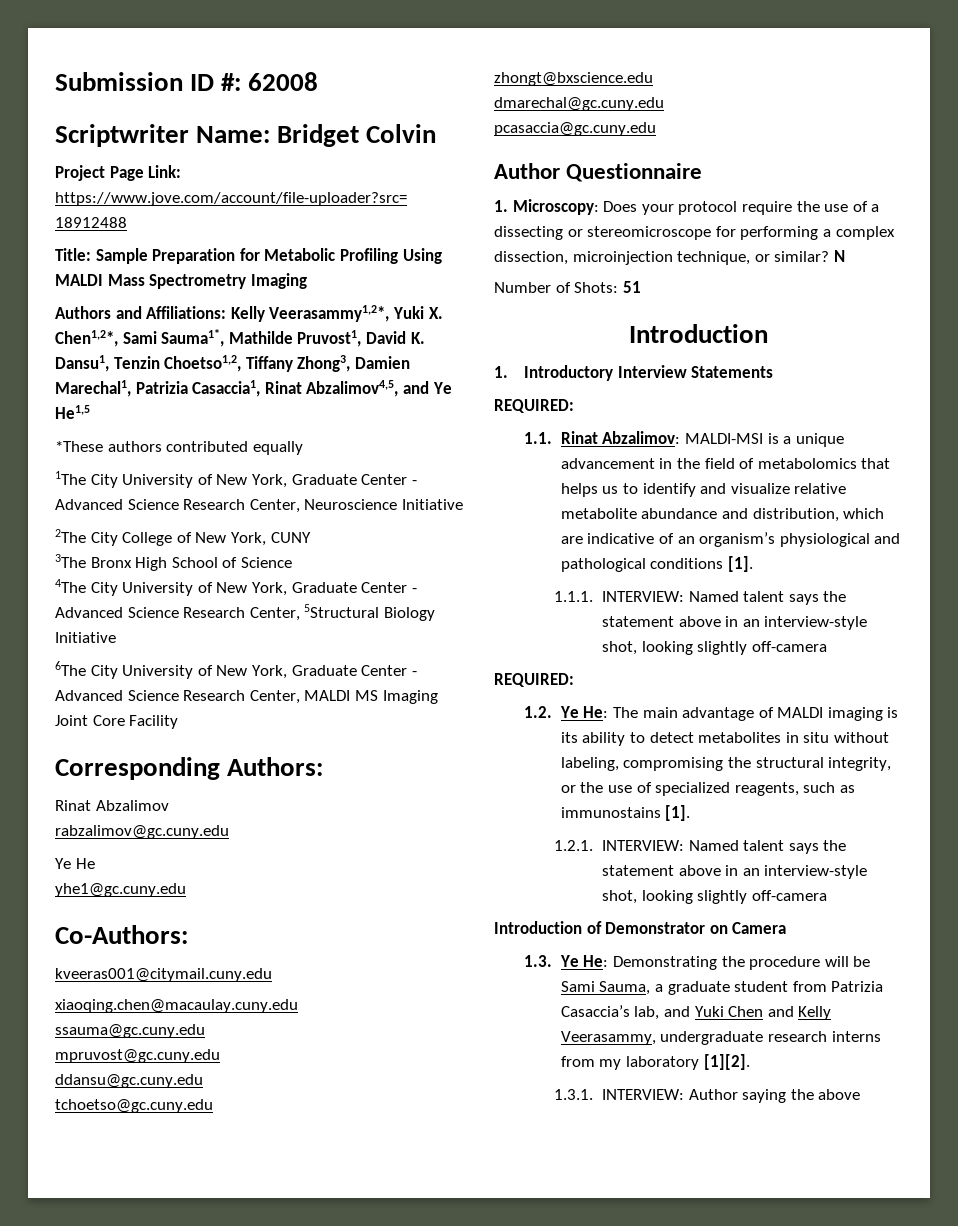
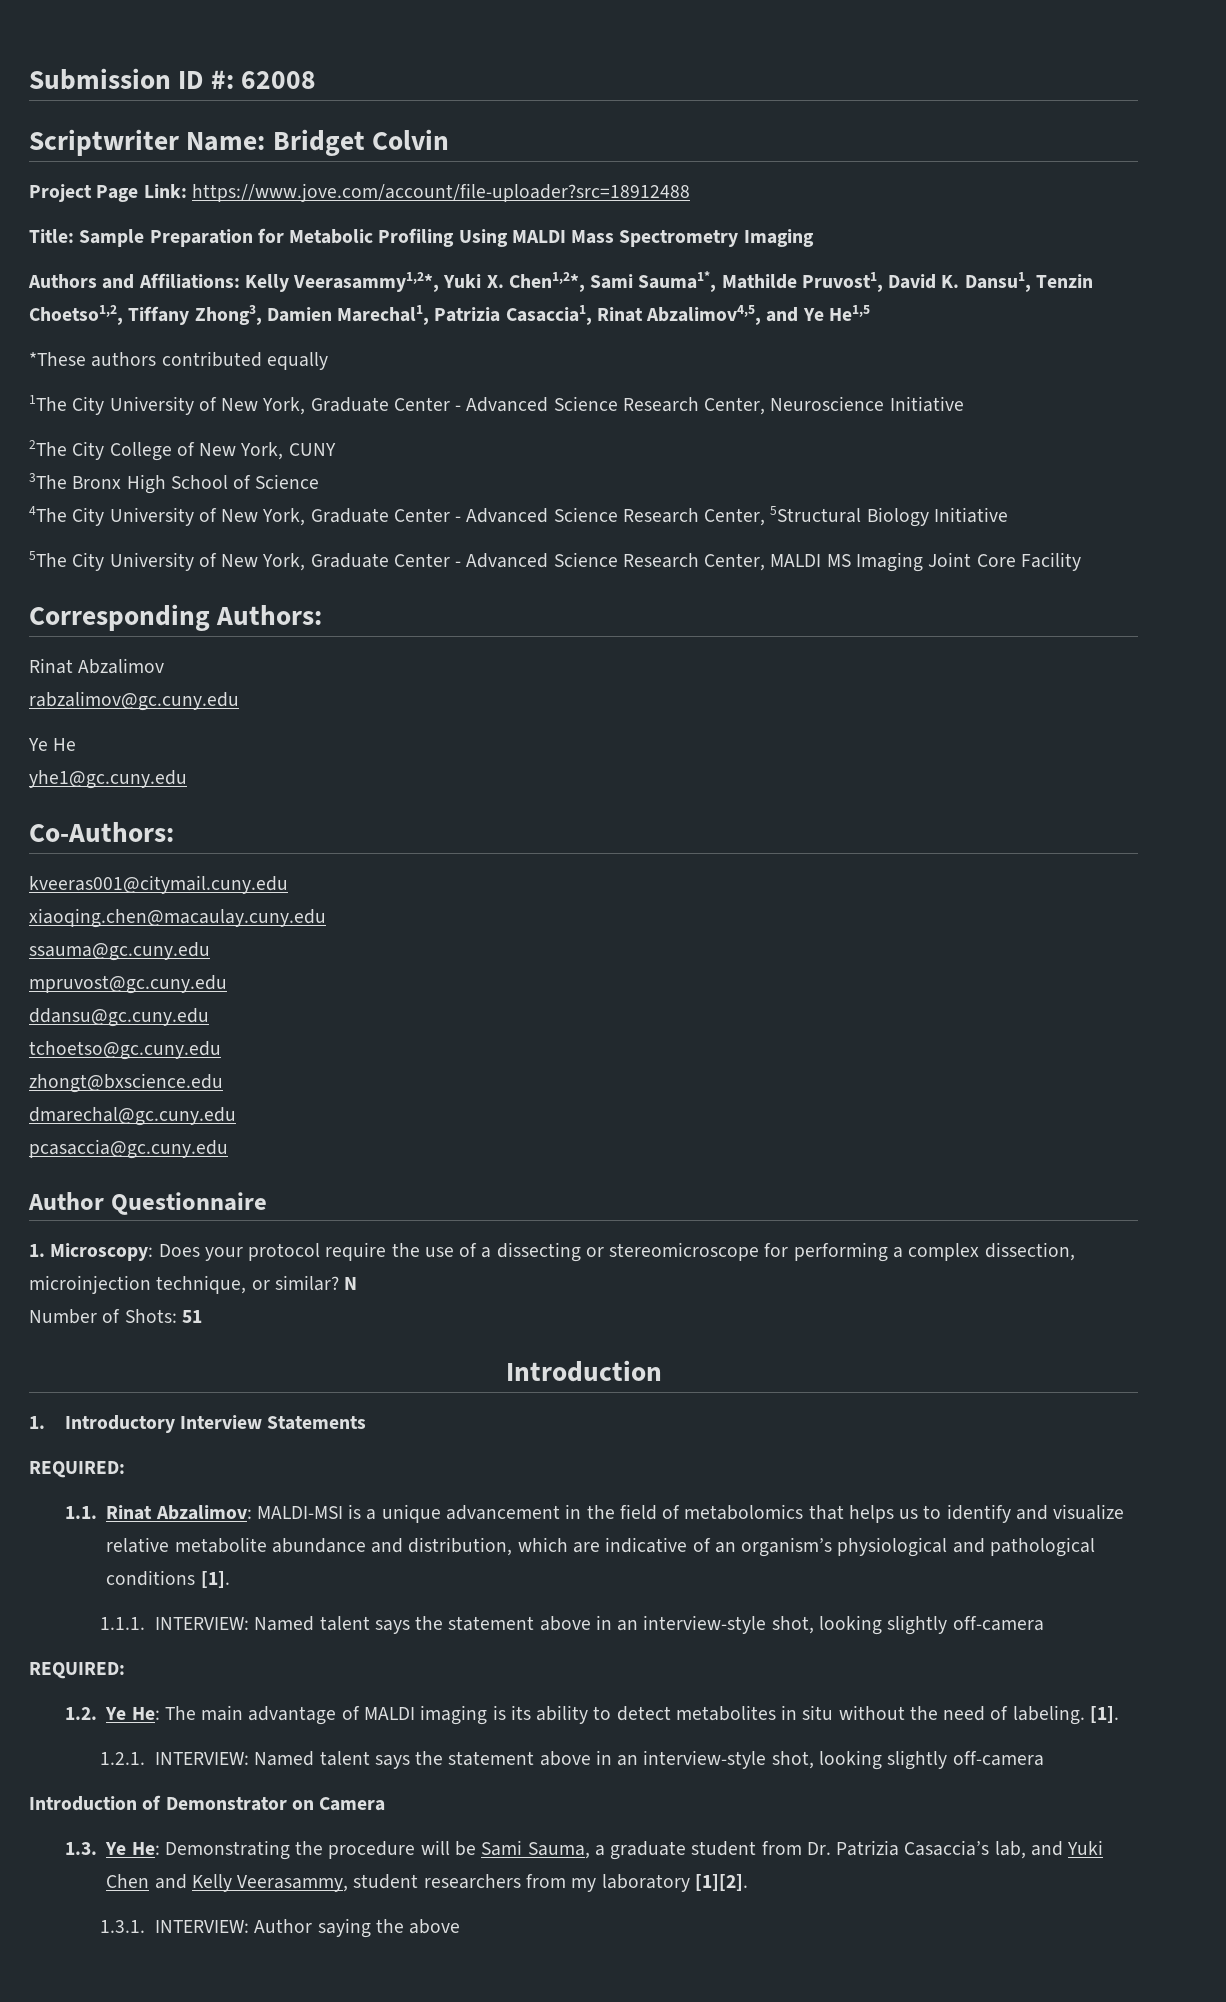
[55,661,86,676] 6The -> [29,551,67,567] 5The
[560,757,892,771] [560,782,855,796] [560,807,661,818] labeling, compromising the structural integrity, or the use of specialized reagents, such as immunostains -> [909,1705,1085,1725] the need of labeling.
(827, 986) none -> [806,1842,831,1855] Dr.
[660,1031,881,1045] undergraduate research interns -> [353,1874,521,1889] student researchers

